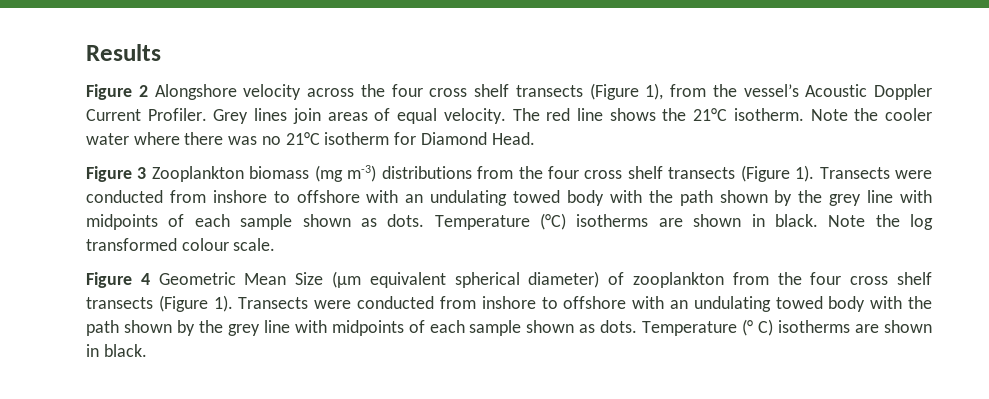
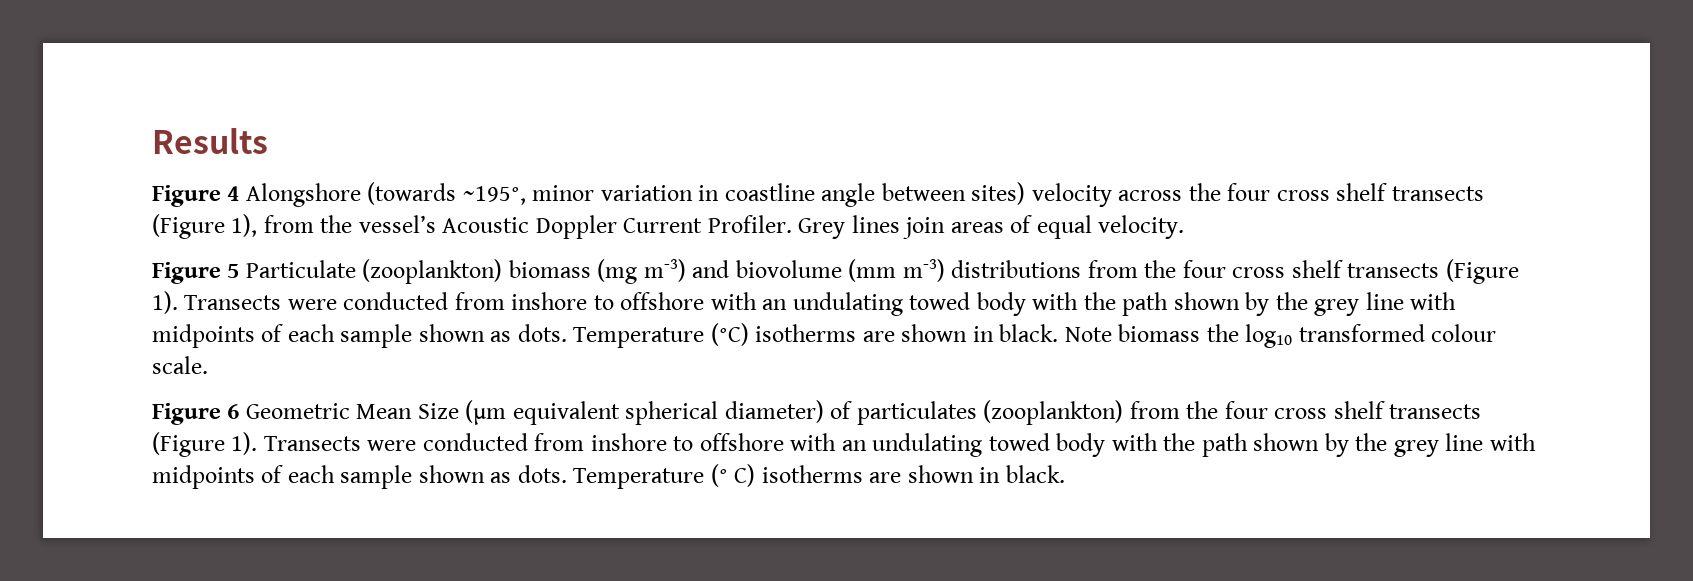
[138,84,237,100] 2 Alongshore -> [227,182,1026,207] 4 Alongshore (towards ~195°, minor variation in coastline angle between sites)
[512,108,932,121] [86,132,535,145] [86,165,343,182] The red line shows the 21°C isotherm. Note the cooler water where there was no 21°C isotherm for Diamond Head. // Figure 3 Zooplankton biomass (mg -> [152,259,897,284] // Figure 5 Particulate (zooplankton) biomass (mg m-3) and biovolume (mm
[875,214,933,230] the log -> [1118,324,1293,348] biomass the log10
[140,273,150,285] 4 -> [227,404,240,419] 6
[633,272,724,288] zooplankton -> [856,400,1124,425] particulates (zooplankton)

